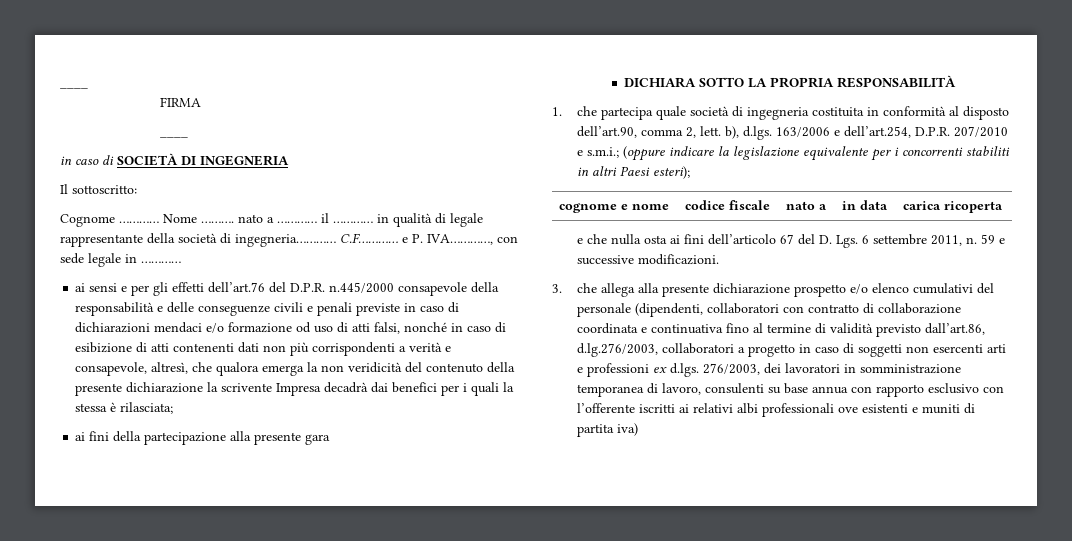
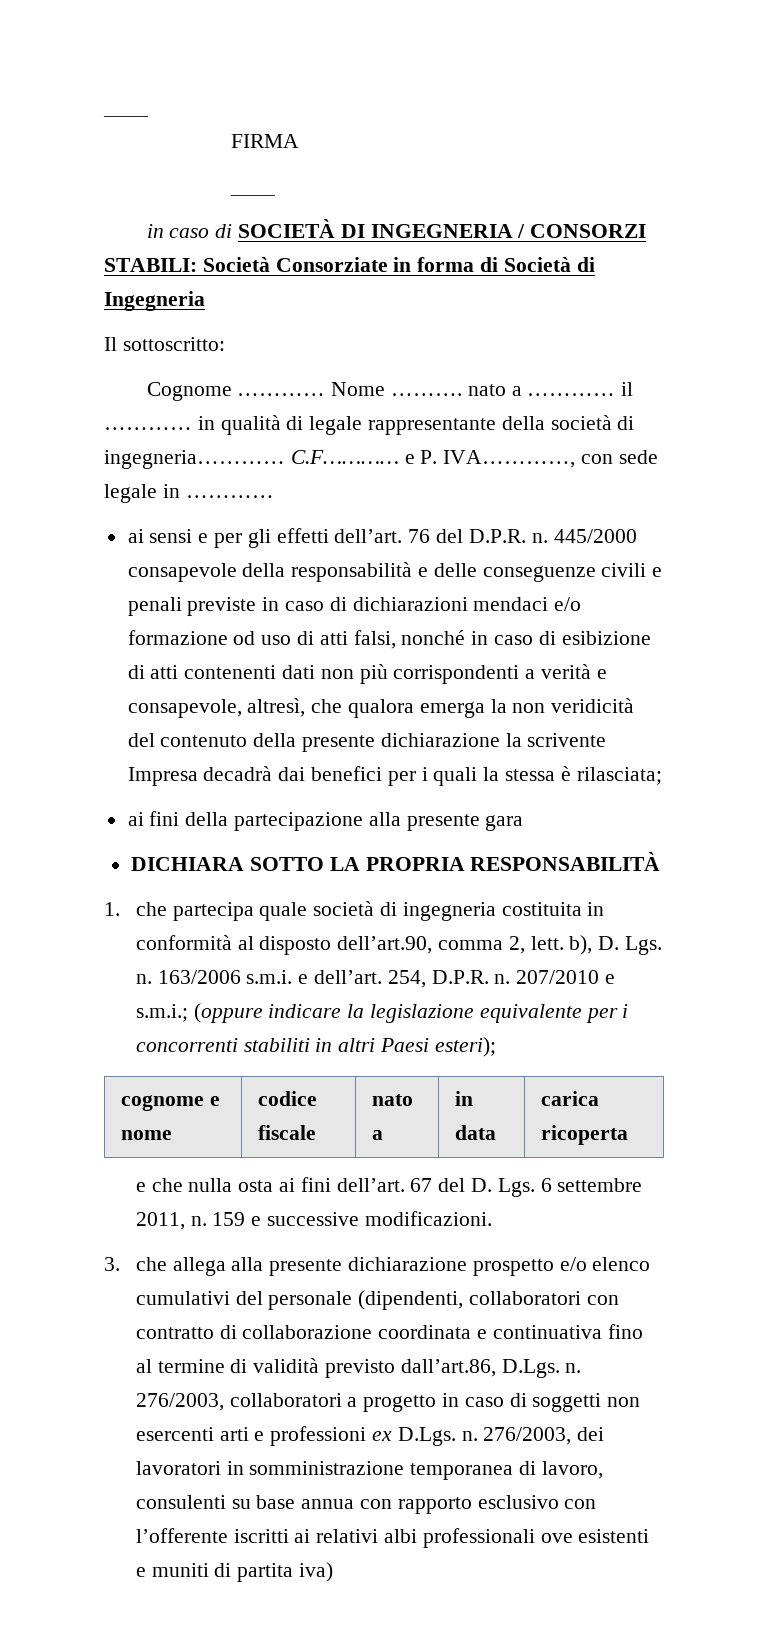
(289, 160) none -> [517,224,647,238] [104,257,595,272] [104,291,205,311] / CONSORZI STABILI: Società Consorziate in forma di Società di Ingegneria
[208,282,395,293] dell’art.76 del D.P.R. n.445/2000 -> [334,529,637,543] dell’art. 76 del D.P.R. n. 445/2000
[743,126,951,140] d.lgs. 163/2006 e dell’art.254, D.P.R. -> [598,936,662,955] [135,970,511,988] D. Lgs. n. 163/2006 s.m.i. e dell’art. 254, D.P.R. n.
[708,234,777,245] dell’articolo -> [336,1178,405,1192] dell’art.
[981,234,996,244] 59 -> [212,1212,246,1226] 159
[577,343,659,357] d.lg.276/2003, -> [501,1359,582,1378] [135,1393,224,1411] D.Lgs. n. 276/2003,
[670,363,700,377] d.lgs. -> [397,1427,478,1446] D.Lgs. n.

